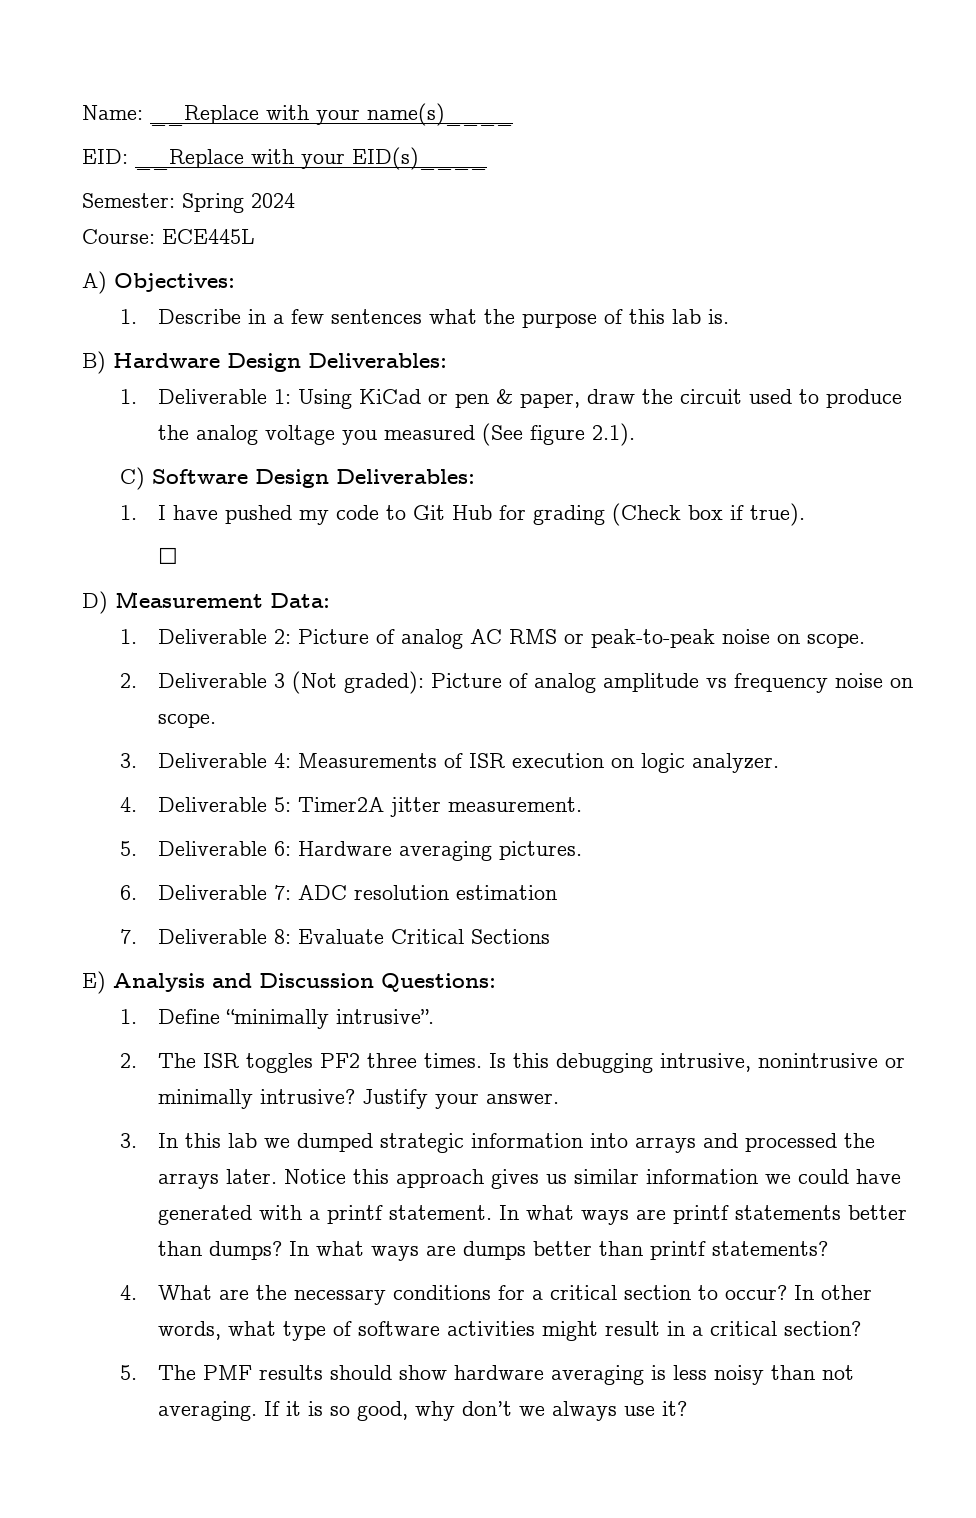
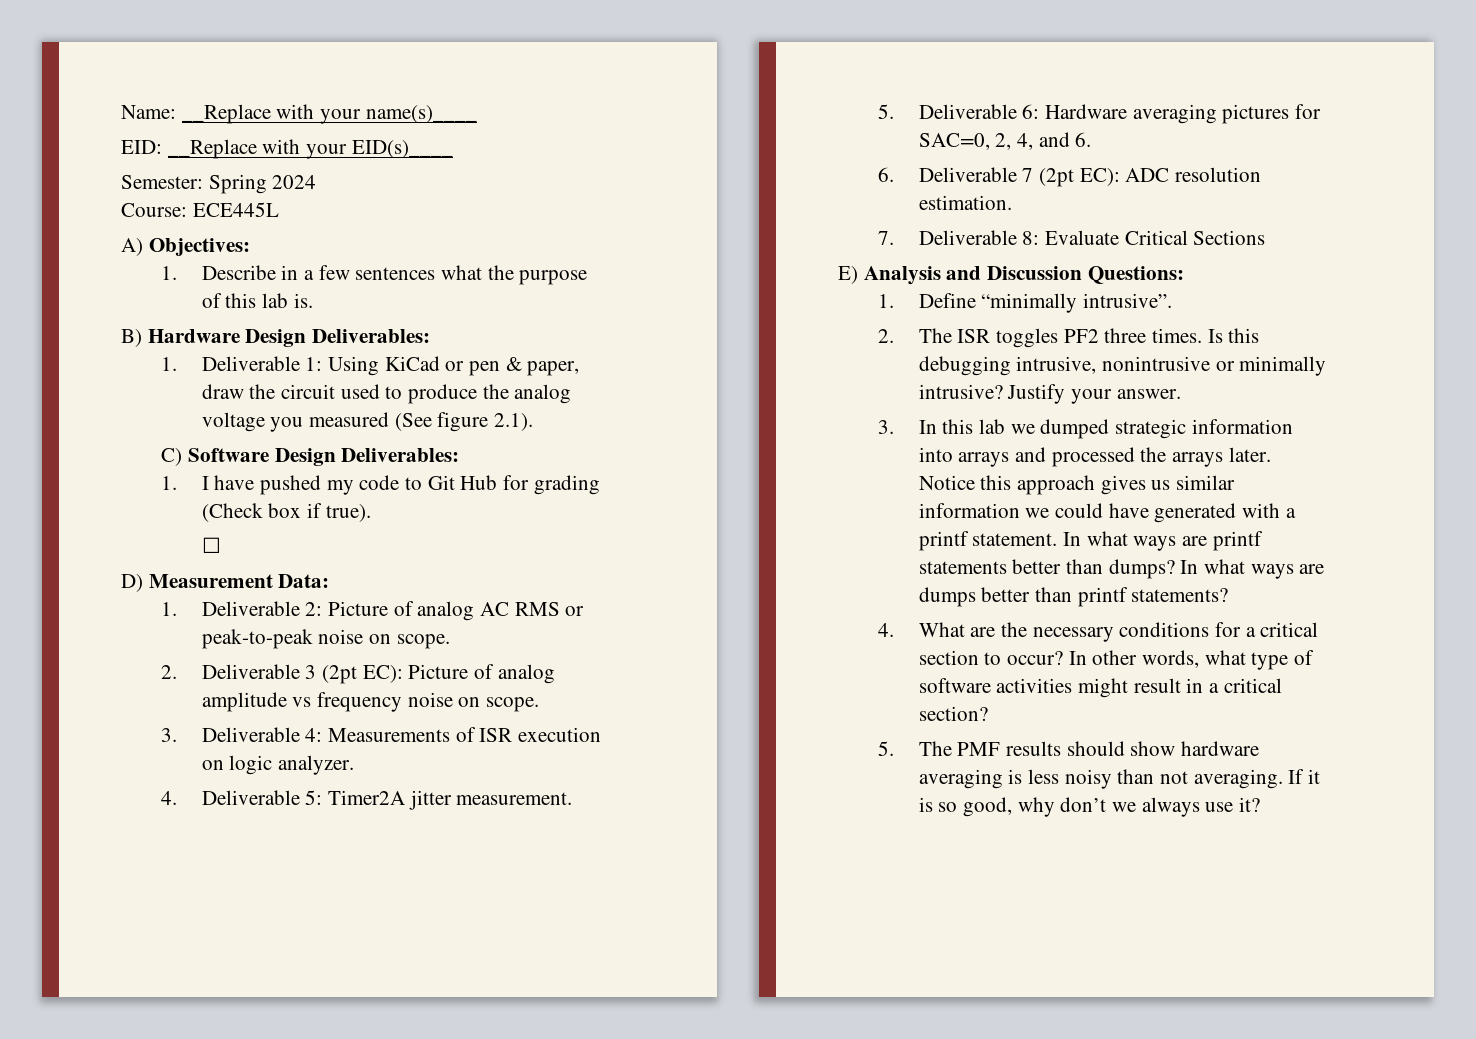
[291,671,424,694] (Not graded): -> [322,665,403,684] (2pt EC):
[498,841,582,860] pictures. -> [1222,104,1322,124] [918,132,1092,150] pictures for SAC=0, 2, 4, and 6.
[273,885,291,900] 7: -> [1022,168,1120,187] 7 (2pt EC):
[455,885,557,900] estimation -> [918,195,1012,210] estimation.

